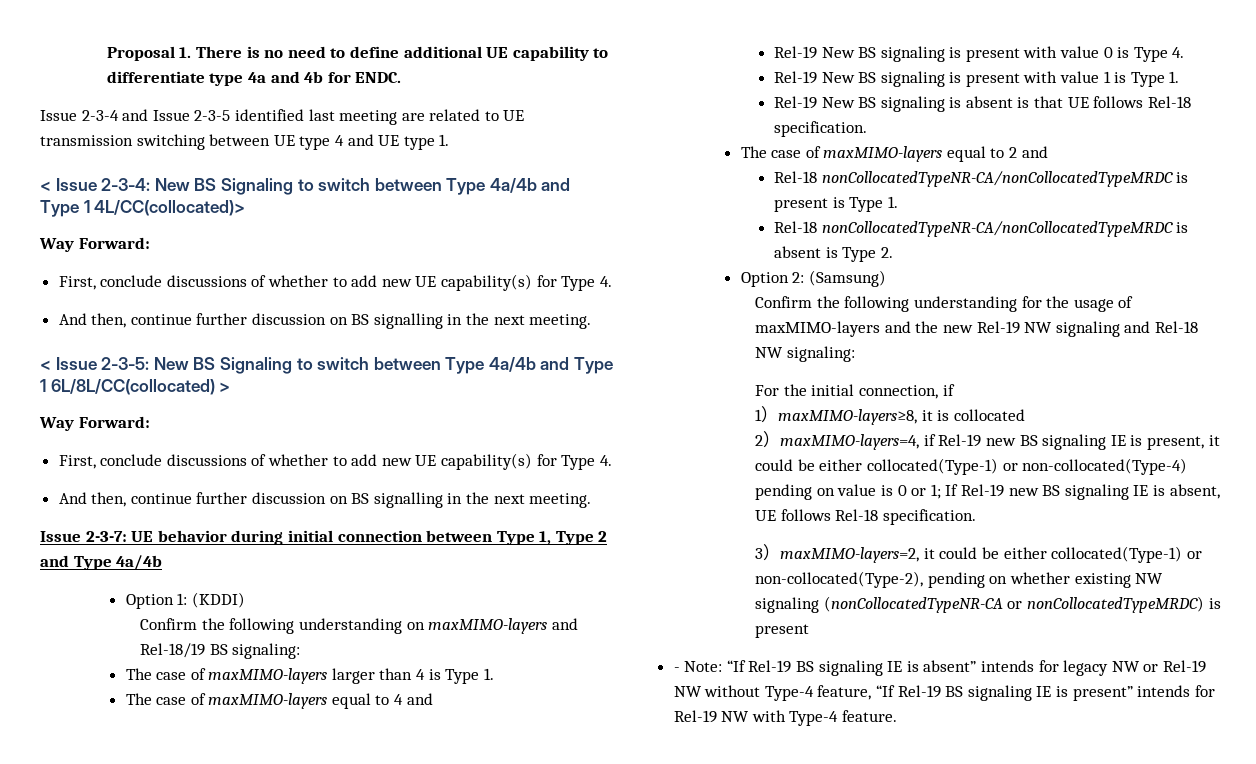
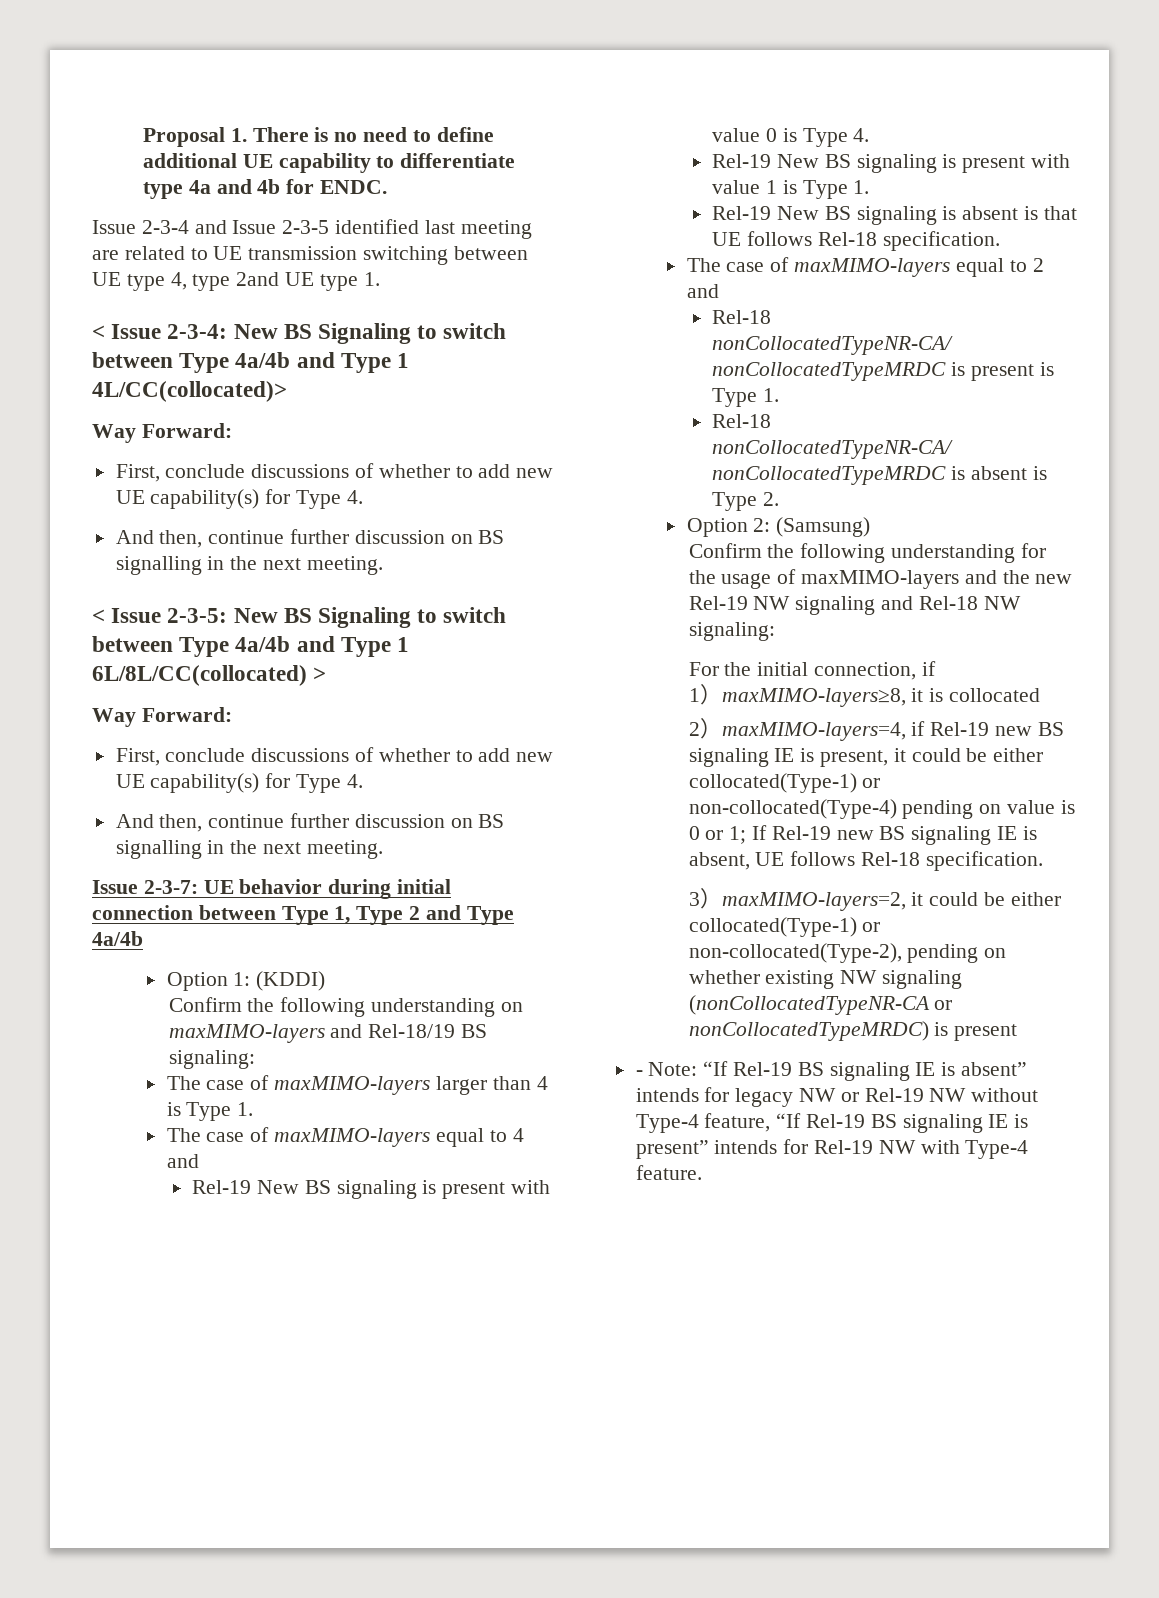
[334,134,374,146] 4 and -> [170,272,280,291] 4, type 2and

